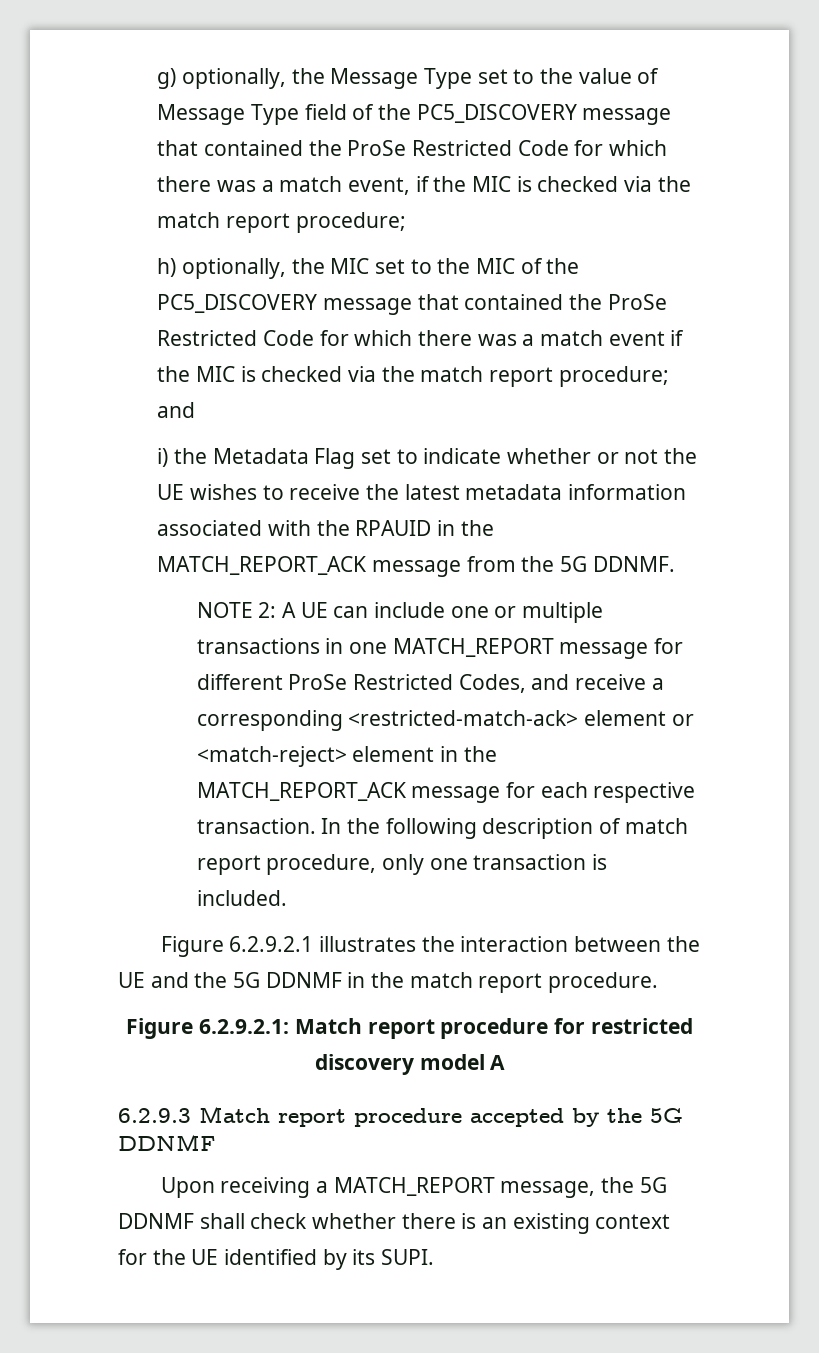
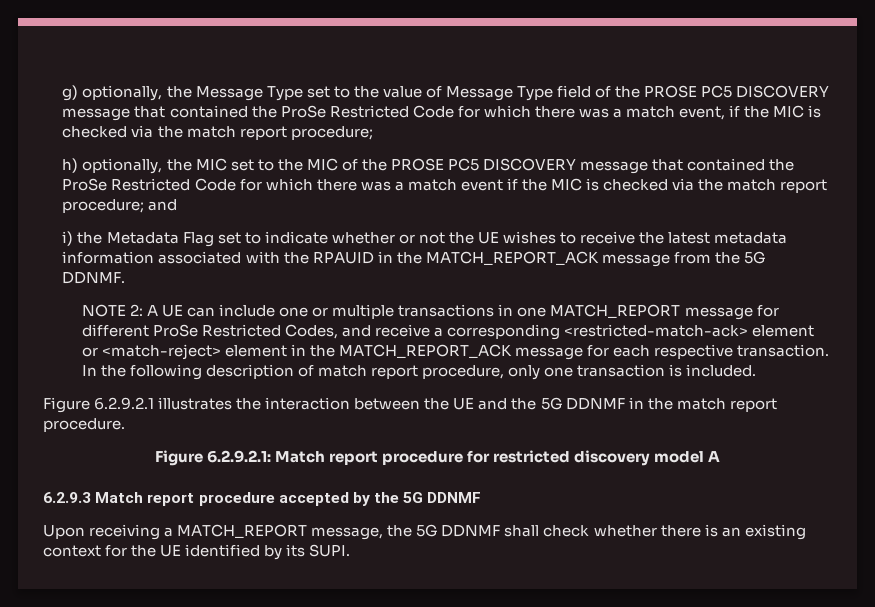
[416,104,577,123] PC5_DISCOVERY -> [644,85,830,98] PROSE PC5 DISCOVERY
[157,294,318,313] PC5_DISCOVERY -> [390,158,577,171] PROSE PC5 DISCOVERY

